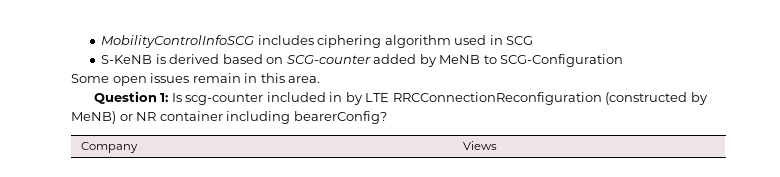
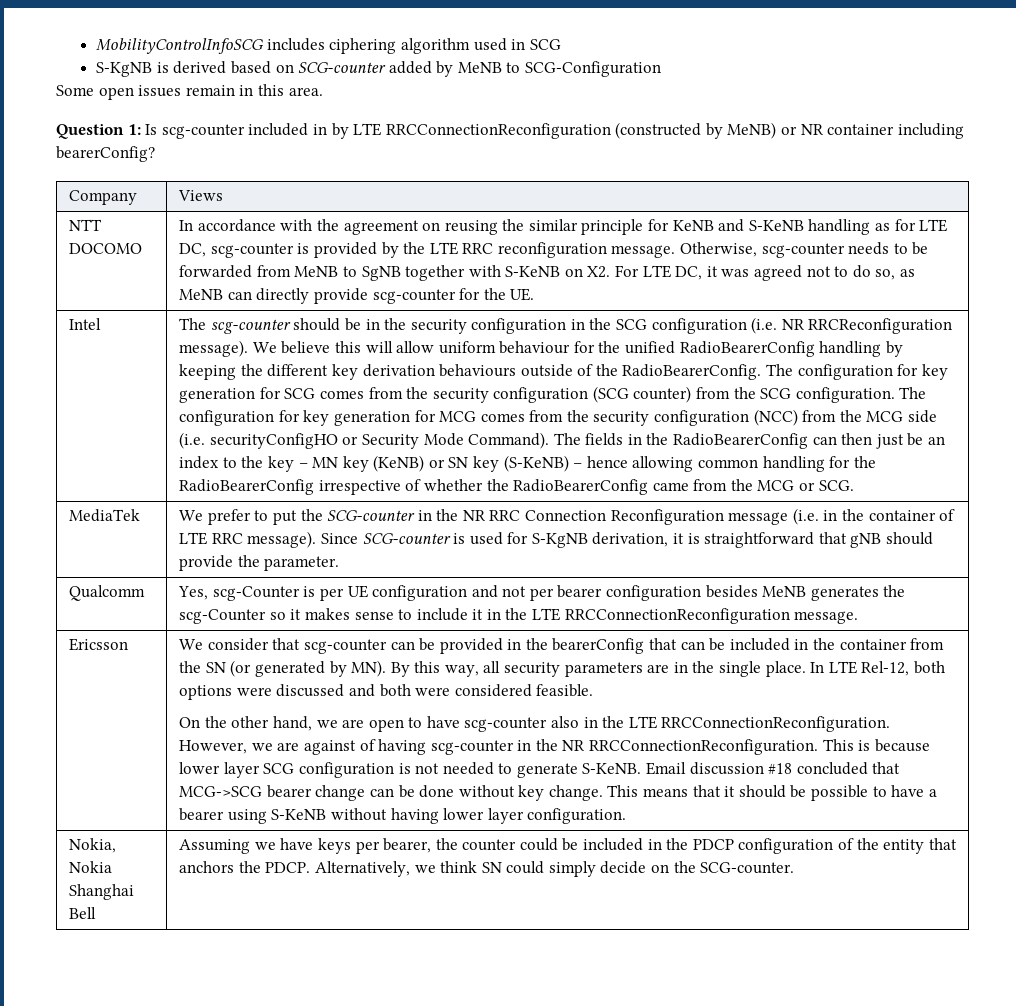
[101,55,153,64] S-KeNB -> [96,62,153,77] S-KgNB
(497, 145) none -> [69,219,103,231] [69,243,143,254] [179,219,948,235] [179,242,929,258] [179,265,915,281] [179,288,535,304] [69,318,102,330] [179,317,953,334] [179,340,903,357] [179,364,948,380] [179,386,927,403] [179,409,938,426] [179,432,946,449] [179,455,876,472] [179,479,854,495] [69,509,141,522] [179,508,956,525] [179,531,934,548] [179,555,340,571] [69,585,146,601] [178,585,906,601] [179,608,859,624] [69,638,129,651] [179,638,945,654] [179,660,945,677] [179,684,594,700] [179,716,891,732] [179,739,930,755] [179,762,901,778] [179,785,937,801] [179,808,627,824] [69,838,117,853] [69,861,113,873] [69,884,135,900] [69,907,97,919] [179,838,957,854] [179,861,795,877] // NTT DOCOMO | In accordance with the agreement on reusing the similar principle for KeNB and S-KeNB handling as for LTE DC, scg-counter is provided by the LTE RRC reconfiguration message. Otherwise, scg-counter needs to be forwarded from MeNB to SgNB together with S-KeNB on X2. For LTE DC, it was agreed not to do so, as MeNB can directly provide scg-counter for the UE. // Intel | The scg-counter should be in the security configuration in the SCG configuration (i.e. NR RRCReconfiguration message). We believe this will allow uniform behaviour for the unified RadioBearerConfig handling by keeping the different key derivation behaviours outside of the RadioBearerConfig. The configuration for key generation for SCG comes from the security configuration (SCG counter) from the SCG configuration. The configuration for key generation for MCG comes from the security configuration (NCC) from the MCG side (i.e. securityConfigHO or Security Mode Command). The fields in the RadioBearerConfig can then just be an index to the key – MN key (KeNB) or SN key (S-KeNB) – hence allowing common handling for the RadioBearerConfig irrespective of whether the RadioBearerConfig came from the MCG or SCG. // MediaTek | We prefer to put the SCG-counter in the NR RRC Connection Reconfiguration message (i.e. in the container of LTE RRC message). Since SCG-counter is used for S-KgNB derivation, it is straightforward that gNB should provide the parameter. // Qualcomm | Yes, scg-Counter is per UE configuration and not per bearer configuration besides MeNB generates the scg-Counter so it makes sense to include it in the LTE RRCConnectionReconfiguration message. // Ericsson | We consider that scg-counter can be provided in the bearerConfig that can be included in the container from the SN (or generated by MN). By this way, all security parameters are in the single place. In LTE Rel-12, both options were discussed and both were considered feasible. // On the other hand, we are open to have scg-counter also in the LTE RRCConnectionReconfiguration. However, we are against of having scg-counter in the NR RRCConnectionReconfiguration. This is because lower layer SCG configuration is not needed to generate S-KeNB. Email discussion #18 concluded that MCG->SCG bearer change can be done without key change. This means that it should be possible to have a bearer using S-KeNB without having lower layer configuration. // Nokia, Nokia Shanghai Bell | Assuming we have keys per bearer, the counter could be included in the PDCP configuration of the entity that anchors the PDCP. Alternatively, we think SN could simply decide on the SCG-counter.

